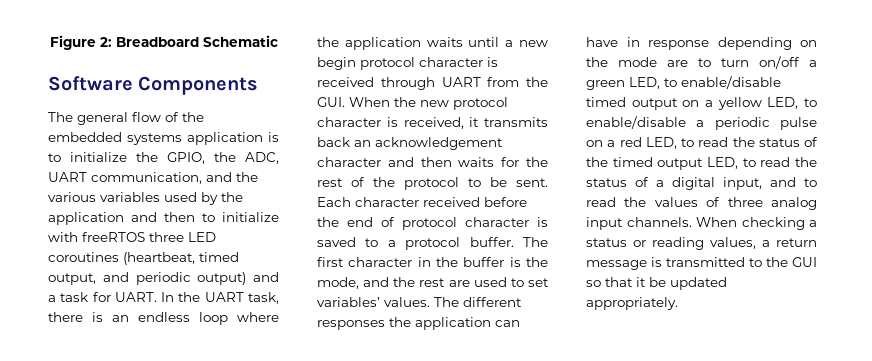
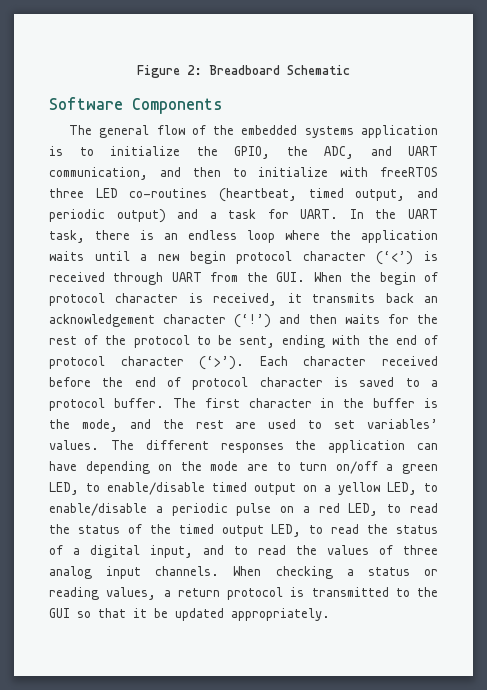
(279, 158) none -> [370,146,392,156] and
[236,172,258,182] [48,192,243,205] [48,212,157,225] the various variables used by the application and -> (181, 172) none
[48,252,119,262] coroutines -> [129,188,208,198] co-routines
(483, 62) none -> [376,251,414,265] (‘<’)
[420,100,449,107] new -> [379,272,439,285] begin of
(381, 162) none -> [234,314,272,328] (‘!’)
[516,178,548,187] sent. -> [239,335,439,348] [49,356,245,370] sent, ending with the end of protocol character (‘>’).
[626,37,709,50] in response -> (77, 466) none
[586,260,647,270] message -> [227,587,283,600] protocol

